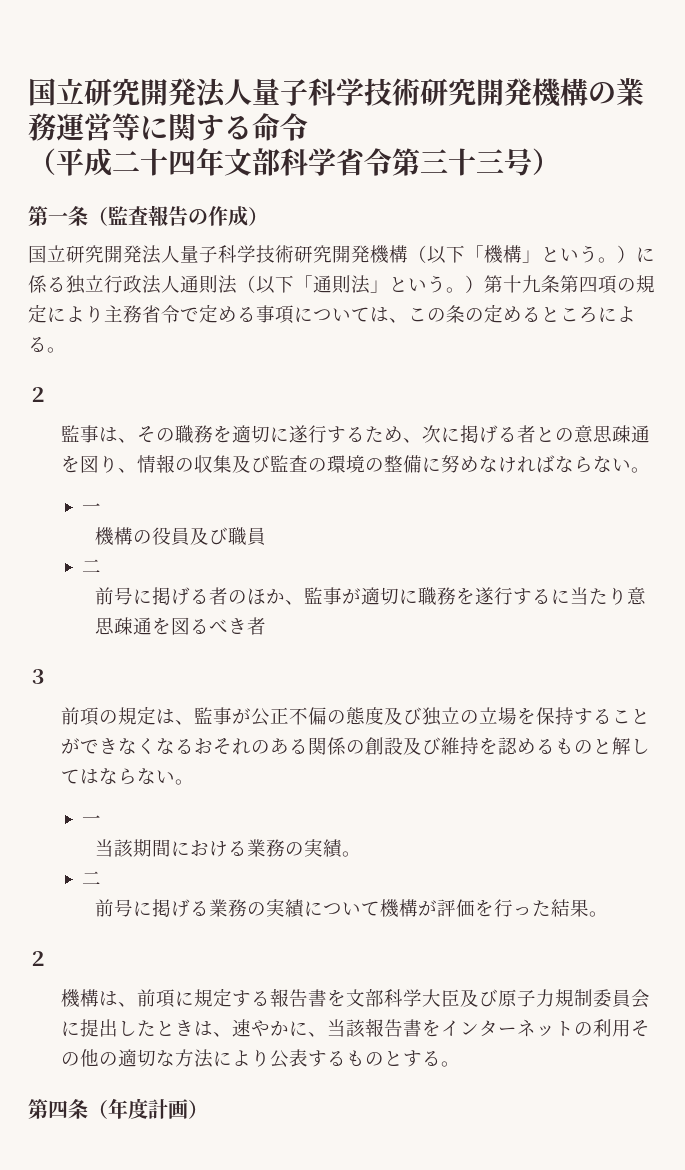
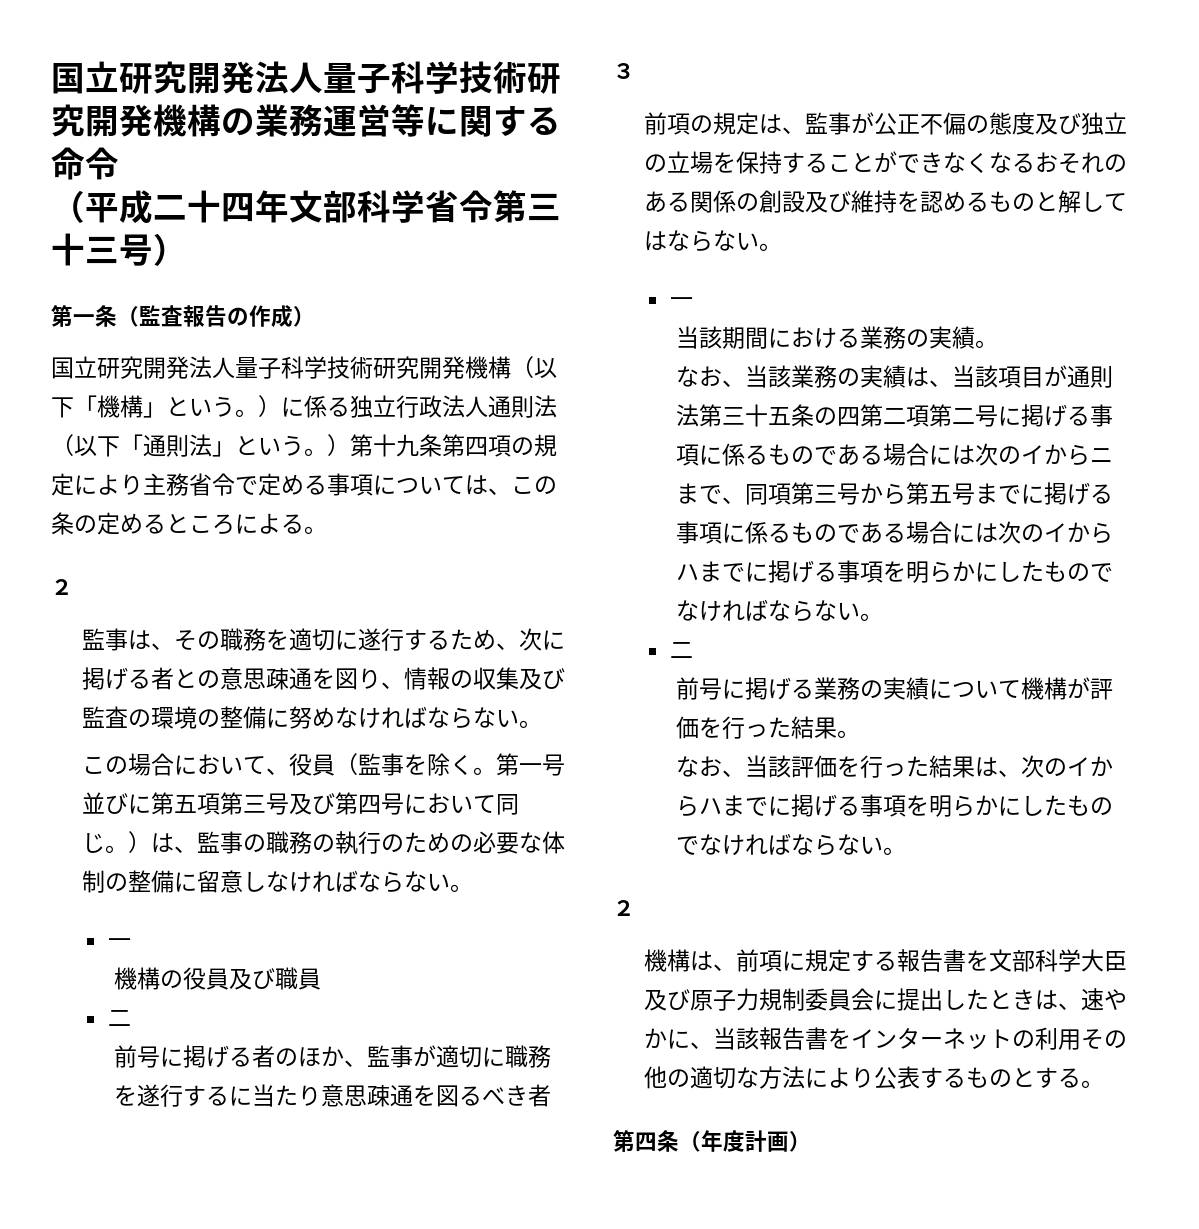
(651, 470) none -> [82,753,566,776] [82,792,520,815] [82,831,566,855] [82,870,474,893] // この場合において、役員（監事を除く。第一号並びに第五項第三号及び第四号において同じ。）は、監事の職務の執行のための必要な体制の整備に留意しなければならない。
(361, 854) none -> [675,365,1113,388] [675,404,1113,427] [675,443,1113,466] [675,482,1113,505] [675,521,1113,544] [675,560,1113,583] [675,599,883,622] // なお、当該業務の実績は、当該項目が通則法第三十五条の四第二項第二号に掲げる事項に係るものである場合には次のイからニまで、同項第三号から第五号までに掲げる事項に係るものである場合には次のイからハまでに掲げる事項を明らかにしたものでなければならない。
(608, 914) none -> [675,755,1113,778] [675,794,1113,817] [675,833,906,856] // なお、当該評価を行った結果は、次のイからハまでに掲げる事項を明らかにしたものでなければならない。

